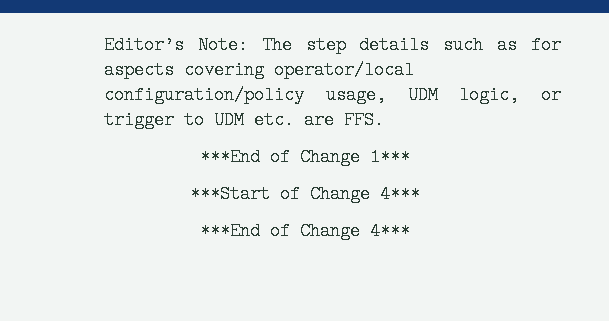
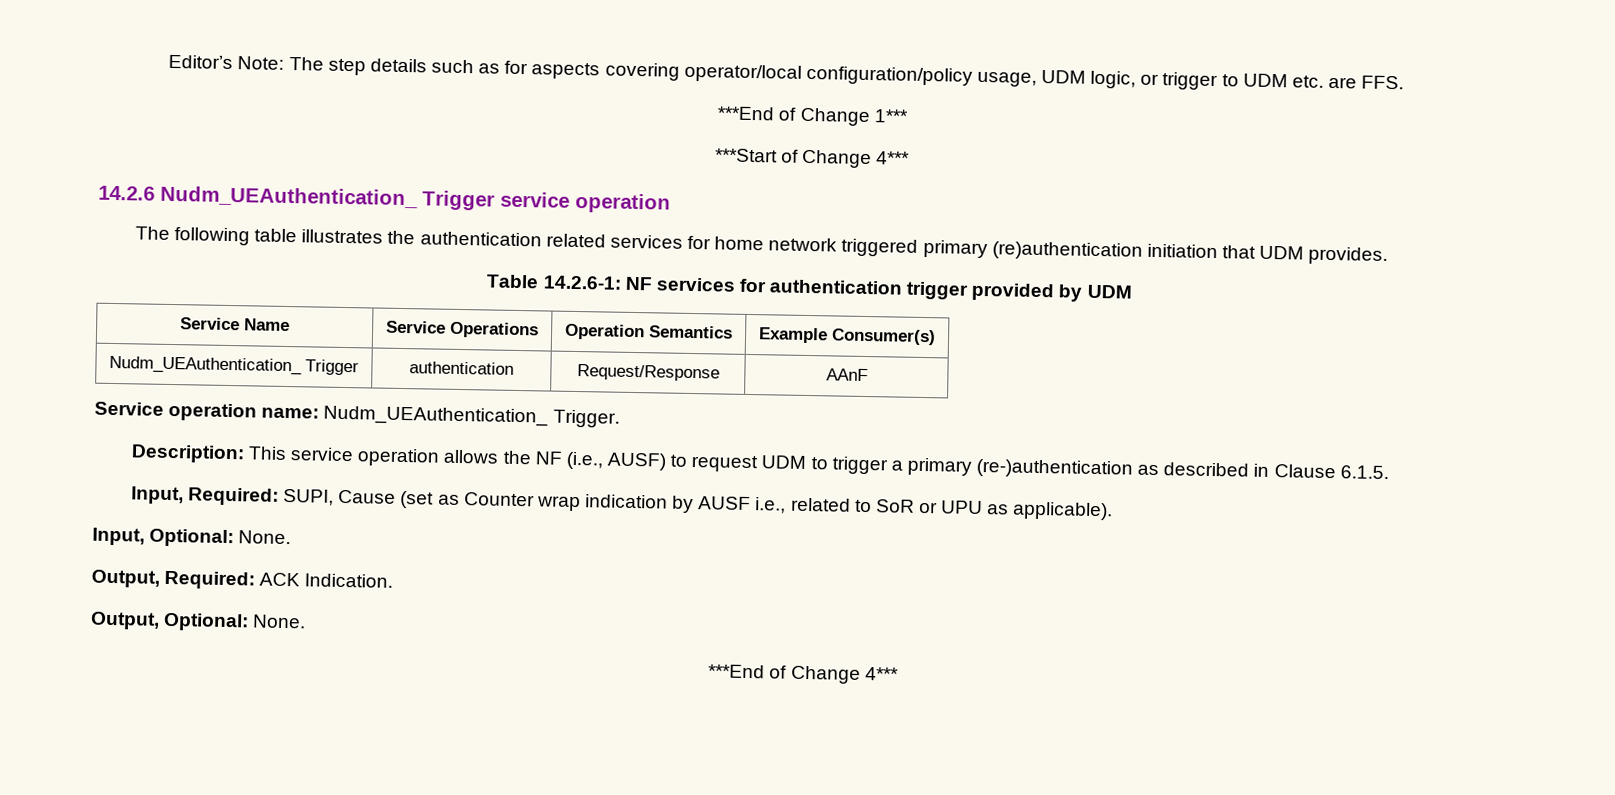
(420, 194) none -> [98,185,671,214] [134,226,1389,266] [486,274,1132,302] [180,317,290,332] [386,320,539,339] [564,323,733,341] [758,327,936,346] [109,355,359,376] [409,361,514,375] [576,364,720,382] [825,368,868,382] [94,401,620,428] [130,444,1389,480] [130,486,1114,521] [92,527,292,548] [91,569,394,590] [90,611,307,632] // 14.2.6 Nudm_UEAuthentication_ Trigger service operation // The following table illustrates the authentication related services for home network triggered primary (re)authentication initiation that UDM provides. // Table 14.2.6-1: NF services for authentication trigger provided by UDM // Service Name | Service Operations | Operation Semantics | Example Consumer(s) // Nudm_UEAuthentication_ Trigger | authentication | Request/Response | AAnF // Service operation name: Nudm_UEAuthentication_ Trigger. // Description: This service operation allows the NF (i.e., AUSF) to request UDM to trigger a primary (re-)authentication as described in Clause 6.1.5. // Input, Required: SUPI, Cause (set as Counter wrap indication by AUSF i.e., related to SoR or UPU as applicable). // Input, Optional: None. // Output, Required: ACK Indication. // Output, Optional: None.

